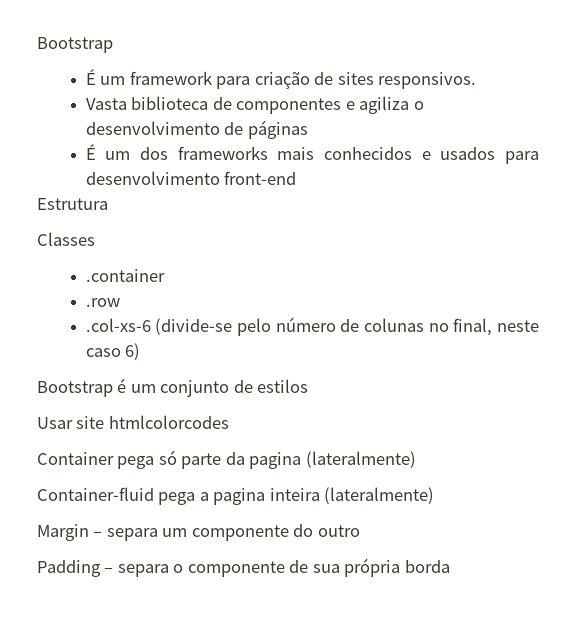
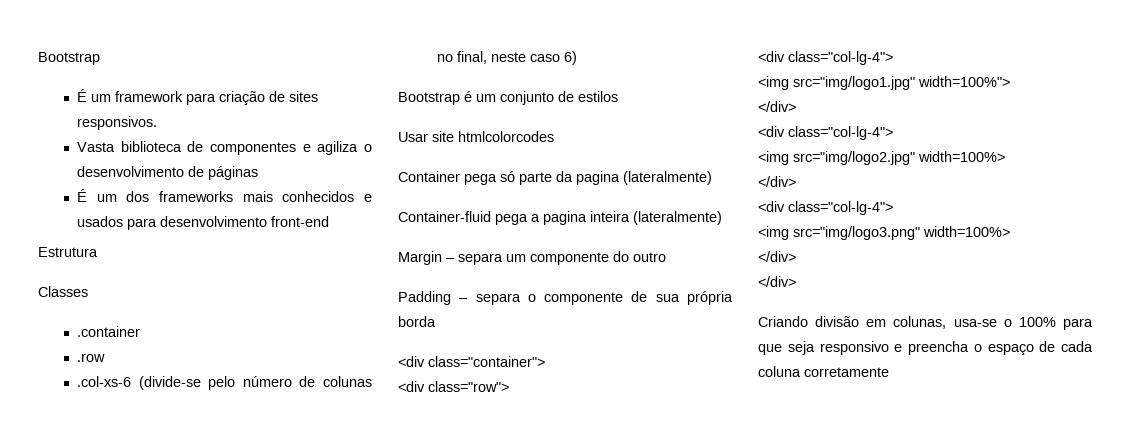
(450, 566) none -> [398,356,545,367] [398,381,509,392] [758,51,893,65] [758,76,1010,90] [758,101,796,112] [758,126,893,140] [758,151,1005,165] [758,176,796,187] [758,201,893,215] [758,226,1010,240] [758,251,796,262] [758,276,796,287] [758,316,1093,330] [758,341,1093,355] [758,366,889,377] // <div class="container"> // <div class="row"> // <div class="col-lg-4"> // <img src="img/logo1.jpg" width=100%"> // </div> // <div class="col-lg-4"> // <img src="img/logo2.jpg" width=100%> // </div> // <div class="col-lg-4"> // <img src="img/logo3.png" width=100%> // </div> // </div> // Criando divisão em colunas, usa-se o 100% para que seja responsivo e preencha o espaço de cada coluna corretamente

